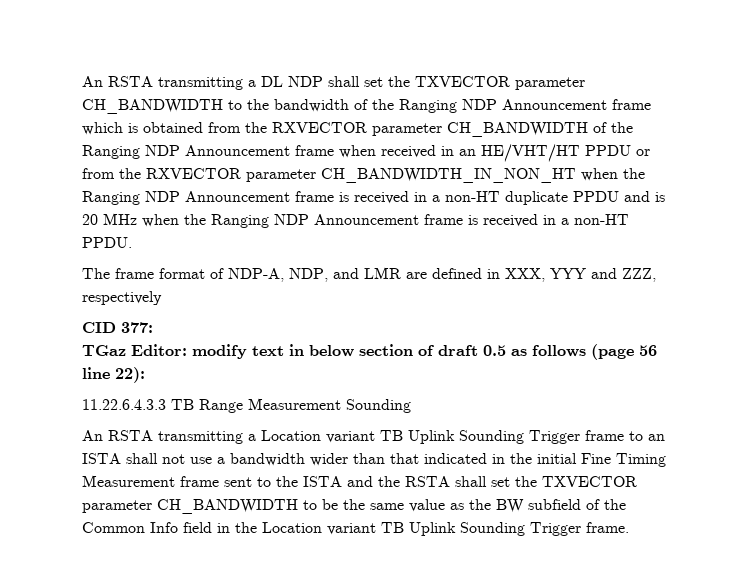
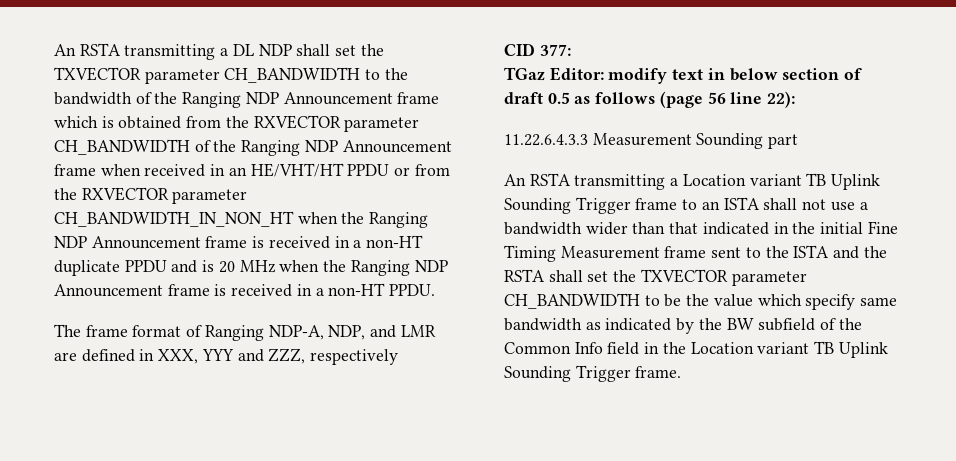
(224, 273) none -> [204,325,264,341] Ranging
[171,399,243,413] TB Range -> (588, 140) none
(411, 406) none -> [768,134,799,149] part
[370,499,464,512] same value as -> [713,294,898,310] [504,318,695,334] value which specify same bandwidth as indicated by

